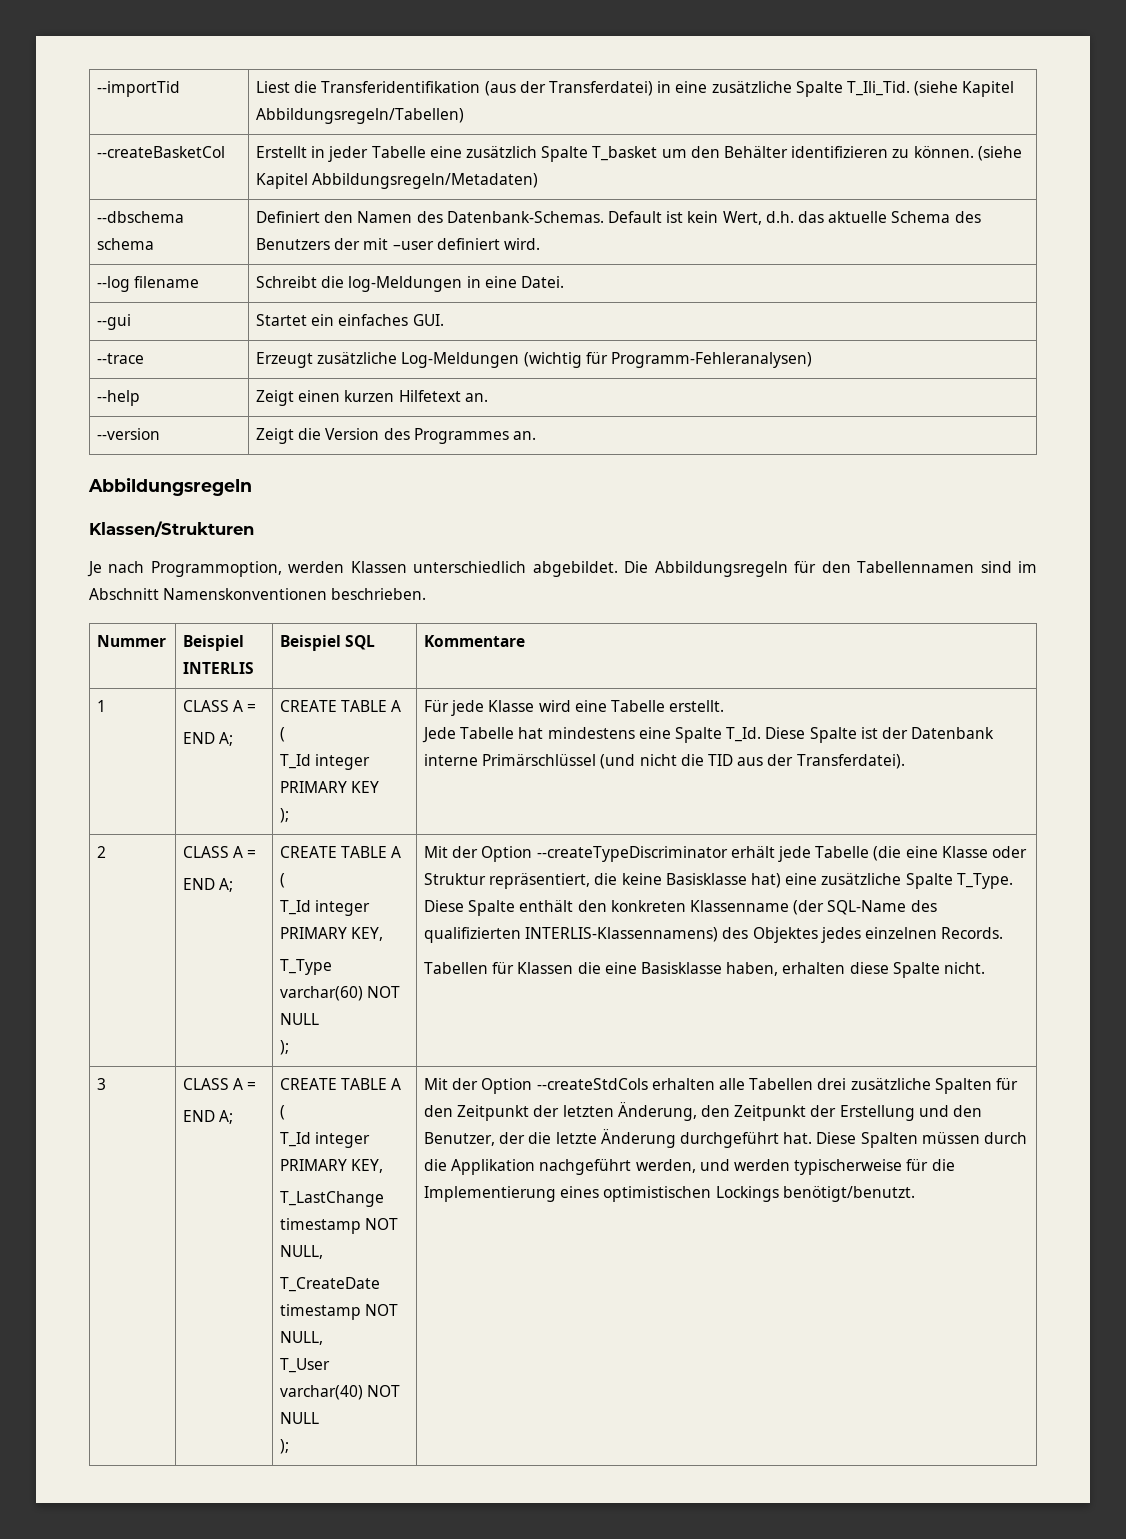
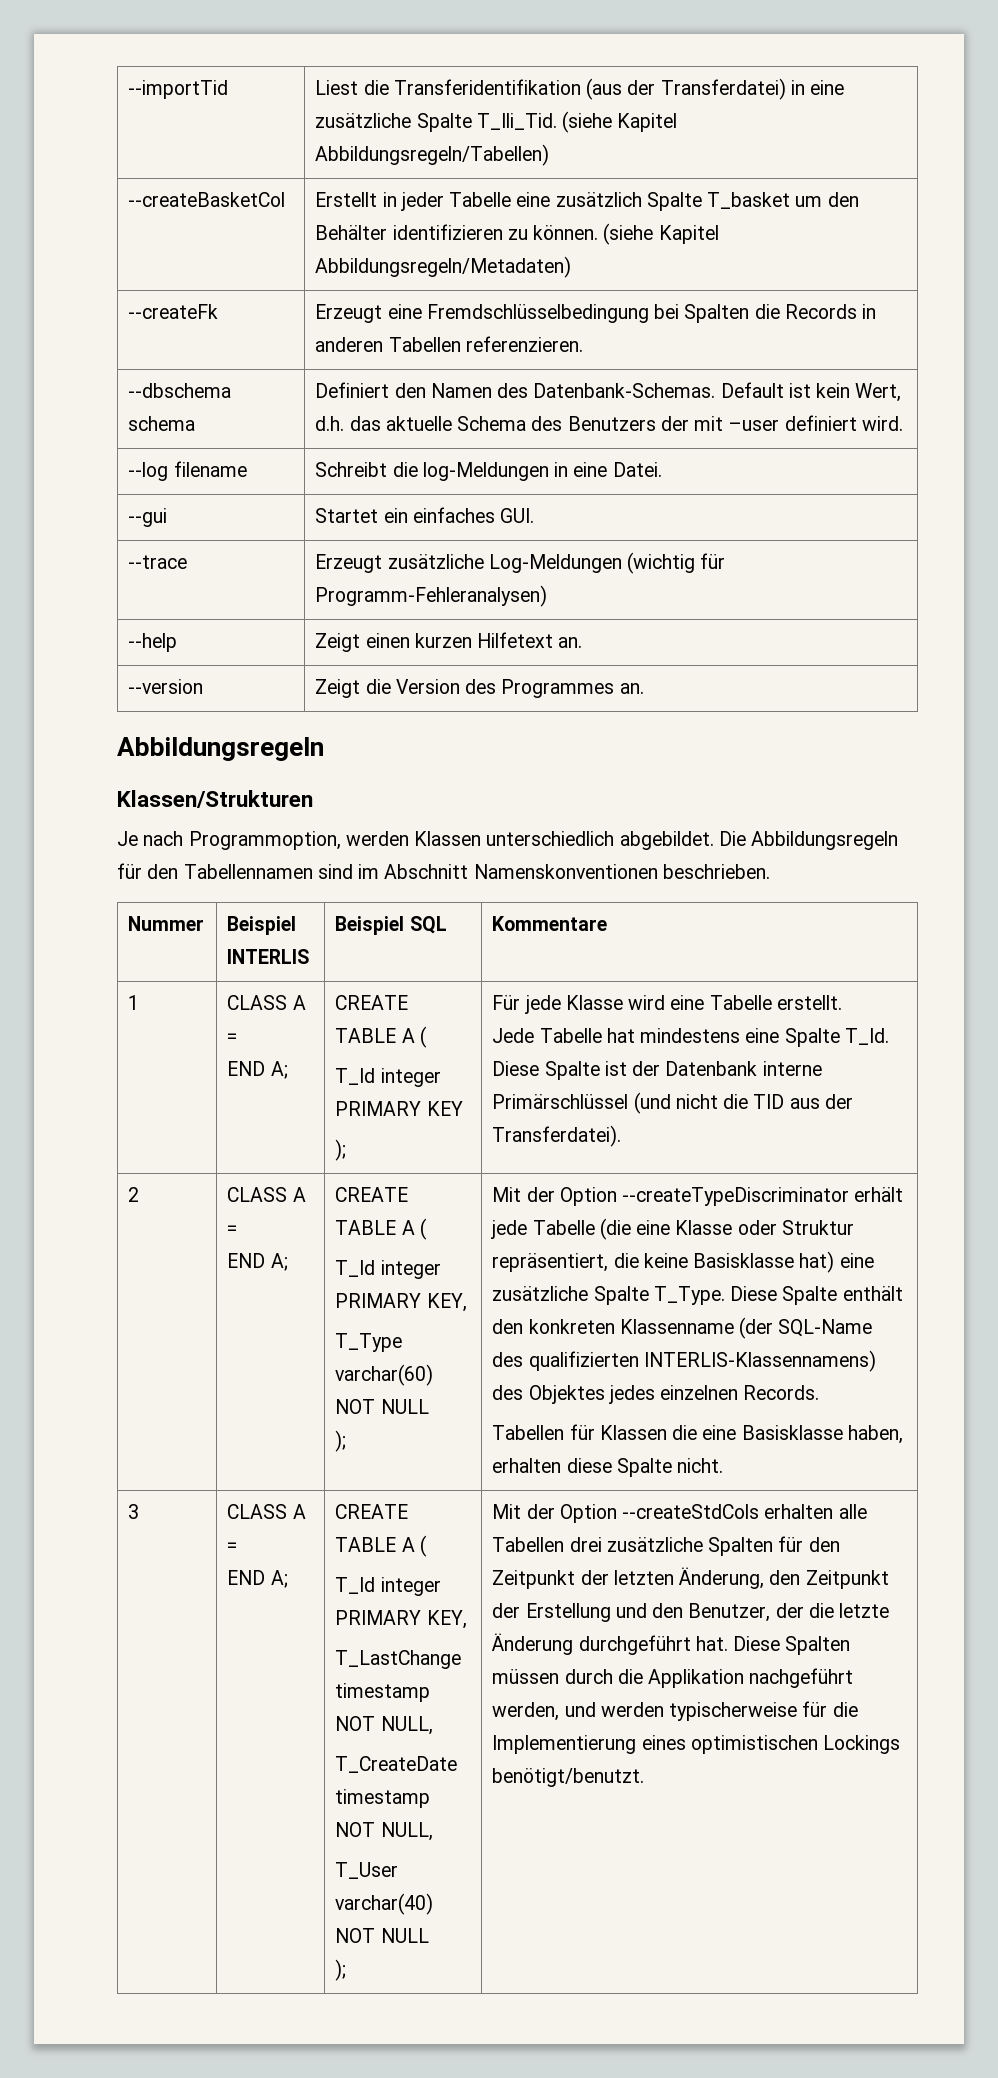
(539, 181) none -> [128,304,219,319] [315,304,877,323] [315,336,583,352] // --createFk | Erzeugt eine Fremdschlüsselbedingung bei Spalten die Records in anderen Tabellen referenzieren.

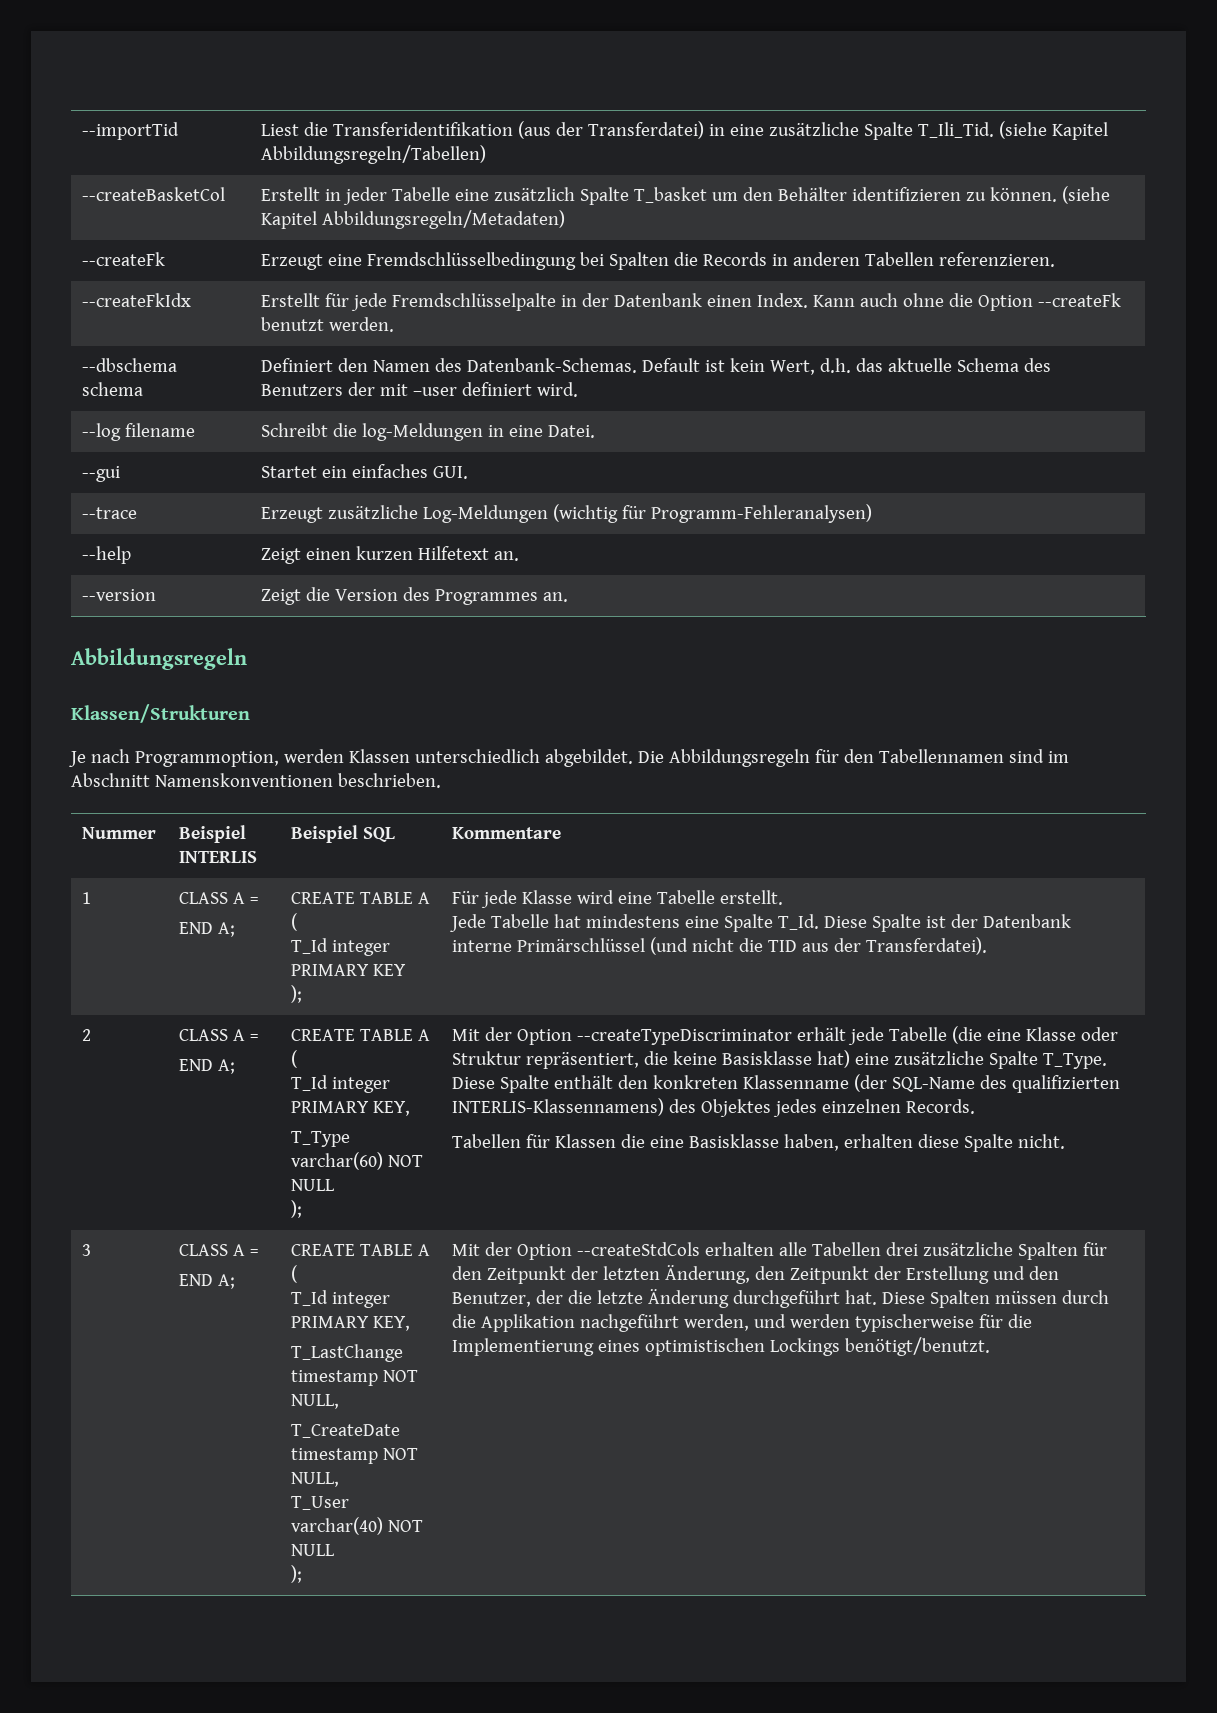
(583, 344) none -> [82,293,192,307] [261,293,1122,311] [261,317,395,332] // --createFkIdx | Erstellt für jede Fremdschlüsselpalte in der Datenbank einen Index. Kann auch ohne die Option --createFk benutzt werden.

